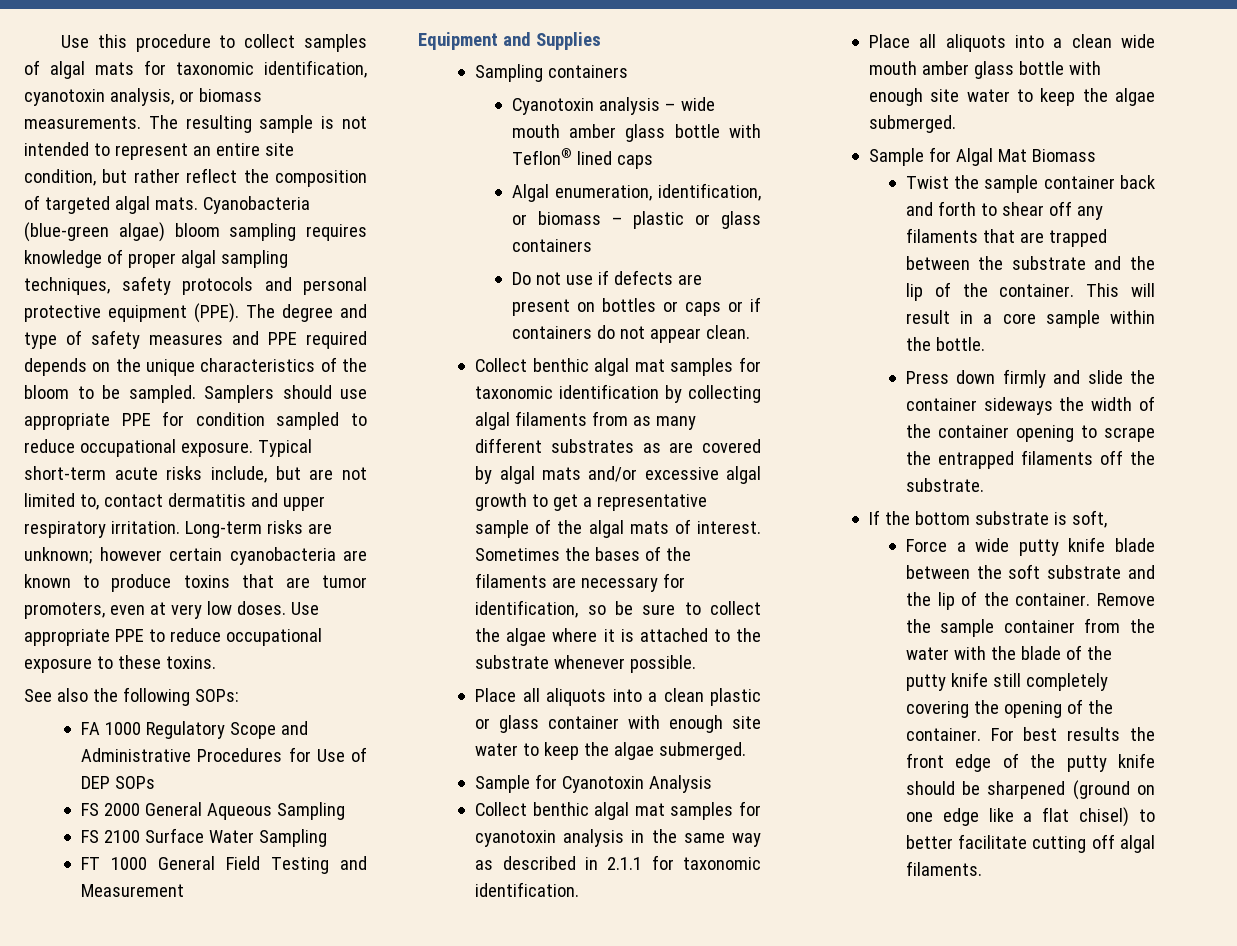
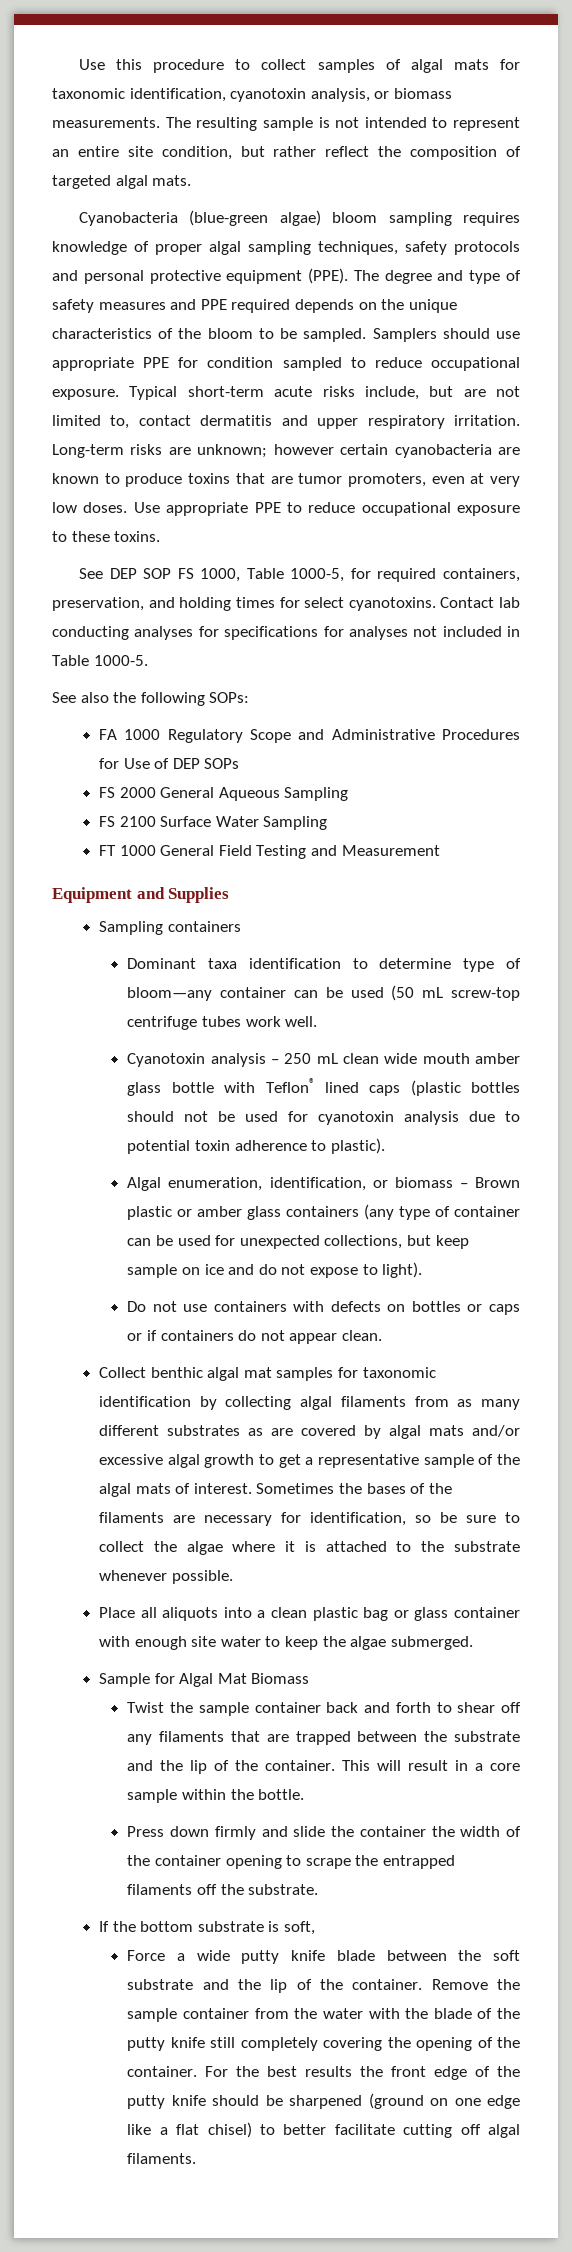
(198, 203) none -> (192, 180) //
(216, 662) none -> [79,568,520,582] [52,597,520,611] [52,626,520,640] [52,655,148,666] // See DEP SOP FS 1000, Table 1000-5, for required containers, preservation, and holding times for select cyanotoxins. Contact lab conducting analyses for specifications for analyses not included in Table 1000-5.
(629, 71) none -> [127,958,521,972] [127,985,520,1001] [127,1016,318,1030] // Dominant taxa identification to determine type of bloom—any container can be used (50 mL screw-top centrifuge tubes work well.
(676, 107) none -> [284,1053,380,1064] 250 mL clean
(653, 162) none -> [410,1080,520,1096] [127,1111,520,1125] [127,1138,385,1154] (plastic bottles should not be used for cyanotoxin analysis due to potential toxin adherence to plastic).
[633,211,711,229] plastic or -> [475,1177,520,1188] [127,1206,243,1220] Brown plastic or amber
(592, 245) none -> [364,1204,520,1220] [127,1235,469,1249] [127,1262,423,1278] (any type of container can be used for unexpected collections, but keep sample on ice and do not expose to light).
[597,270,702,285] [511,299,570,316] if defects are present -> [213,1301,381,1312] containers with defects
(761, 697) none -> [363,1607,389,1621] bag
[475,774,713,793] [475,801,761,820] [475,829,761,847] [475,855,761,870] [475,882,580,897] [869,34,1155,52] [869,61,1102,79] [869,88,1155,106] [869,115,957,133] // Sample for Cyanotoxin Analysis // Collect benthic algal mat samples for cyanotoxin analysis in the same way as described in 2.1.1 for taxonomic identification. // Place all aliquots into a clean wide mouth amber glass bottle with enough site water to keep the algae submerged. -> (473, 1643) none
[983,397,1053,415] sideways -> (426, 1831) none
(1014, 734) none -> [236,2066,260,2077] the

